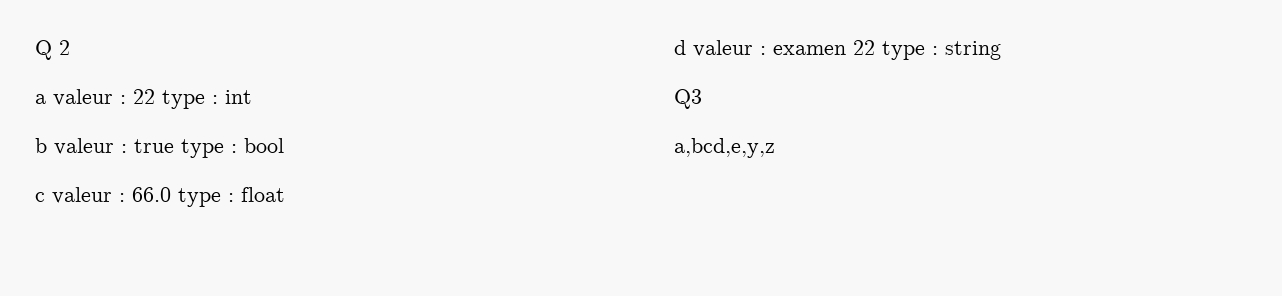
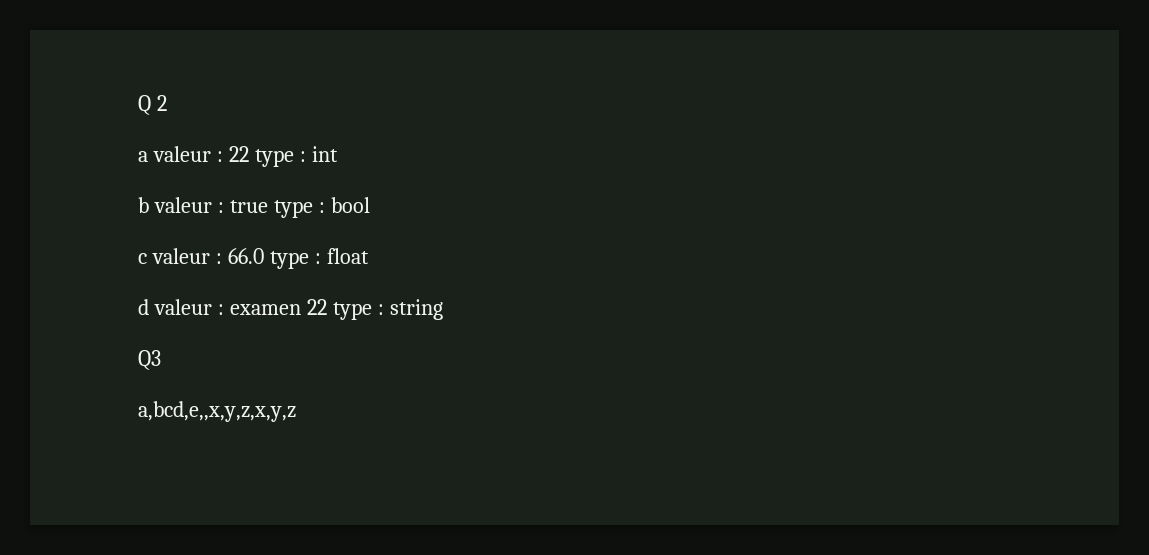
[674,138,775,158] a,bcd,e,y,z -> [138,401,296,422] a,bcd,e,,x,y,z,x,y,z

